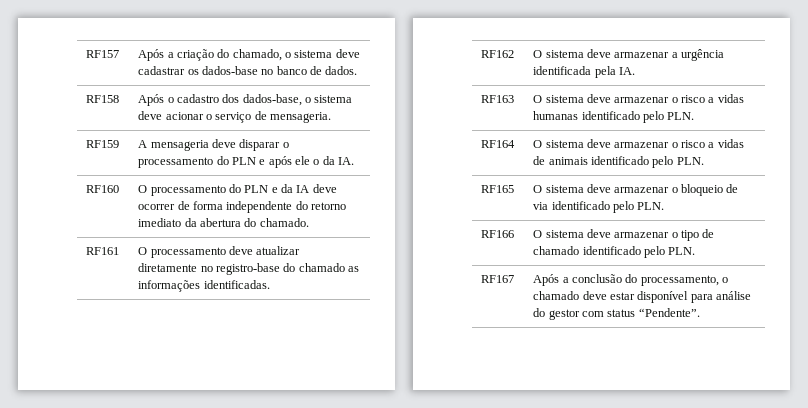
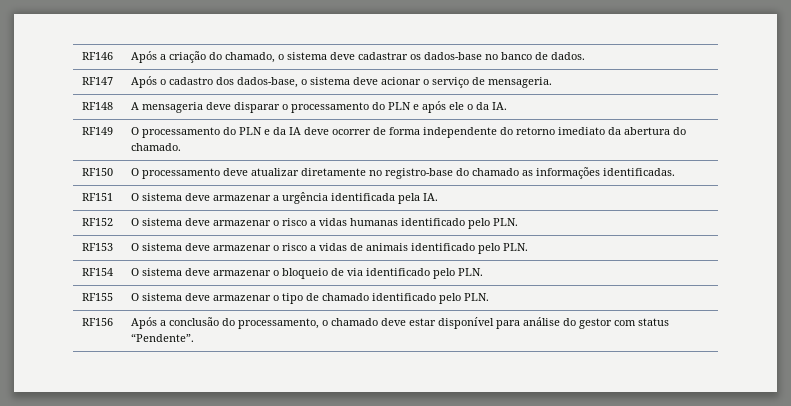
[86,50,120,58] RF157 -> [81,52,113,60] RF146
[86,95,120,103] RF158 -> [81,77,113,85] RF147
[86,140,120,148] RF159 -> [81,102,113,110] RF148
[86,185,120,193] RF160 -> [81,127,113,135] RF149
[86,247,120,255] RF161 -> [81,168,113,176] RF150
[481,50,515,58] RF162 -> [81,193,113,201] RF151
[481,95,515,103] RF163 -> [81,218,113,226] RF152
[481,140,516,148] RF164 -> [81,243,113,251] RF153
[481,185,515,193] RF165 -> [81,268,113,276] RF154
[481,230,515,238] RF166 -> [81,293,113,301] RF155
[481,275,515,283] RF167 -> [81,318,113,326] RF156

